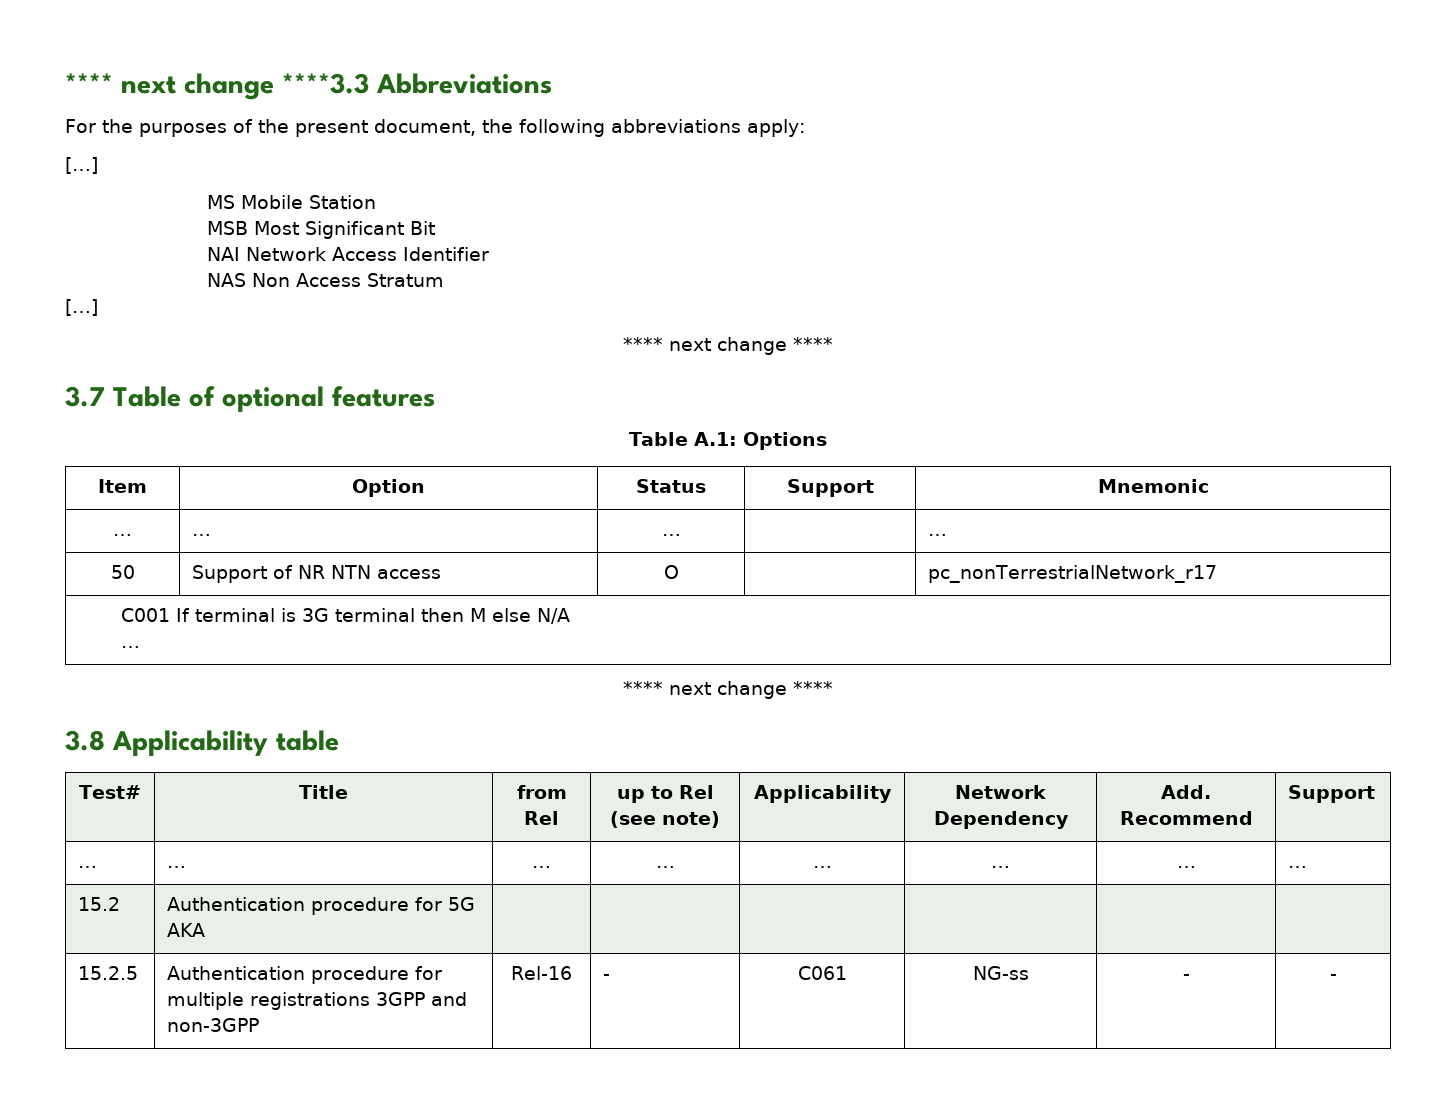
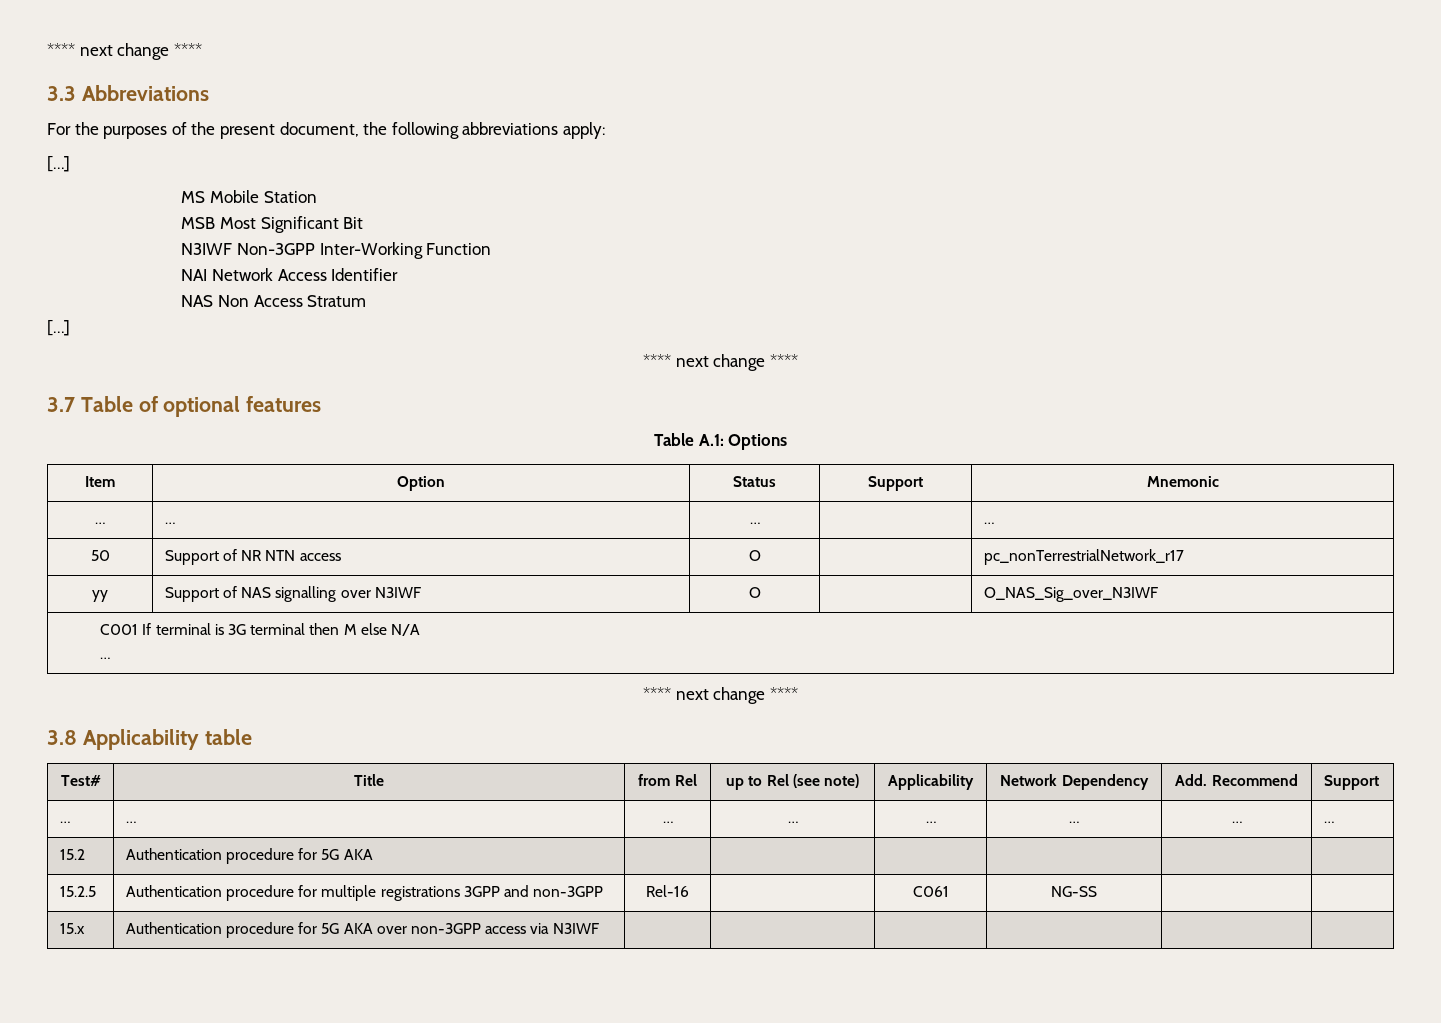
[65,73,369,100] **** next change ****3.3 -> [47,43,202,60] [47,86,76,101] **** next change **** // 3.3
(436, 228) none -> [181,242,492,259] // N3IWF Non-3GPP Inter-Working Function
(1218, 574) none -> [92,590,108,602] [164,586,421,602] [748,587,761,598] [983,587,1158,602] // yy | Support of NAS signalling over N3IWF | O | | O_NAS_Sig_over_N3IWF
[603,974,611,980] - -> (689, 891) none
[972,966,1029,980] [1182,974,1190,980] [1329,974,1337,980] NG-ss | - | - -> [1051,886,1097,897] [59,923,85,934] [125,922,599,938] NG-SS | | // 15.x | Authentication procedure for 5G AKA over non-3GPP access via N3IWF | | | | | |

